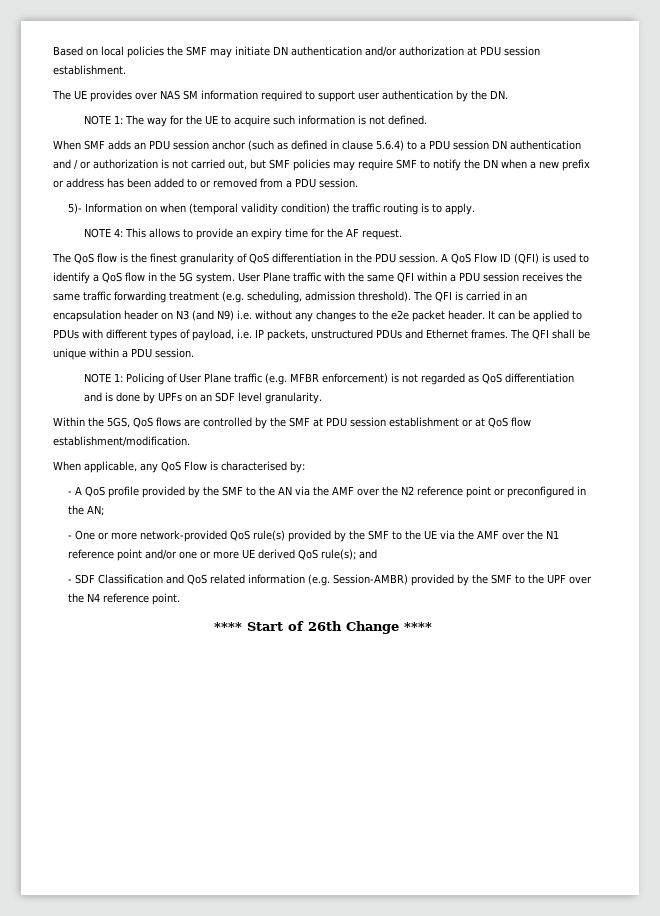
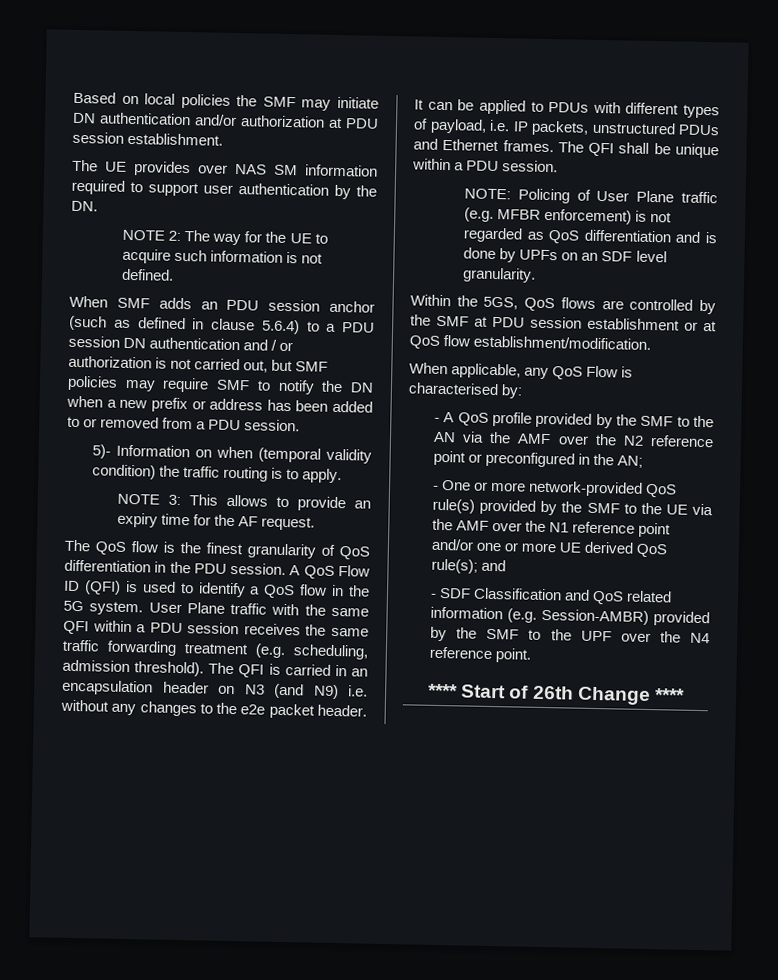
[113,115,123,124] 1: -> [168,230,182,241] 2:
[113,228,123,237] 4: -> [168,494,182,506] 3:
[83,373,123,383] NOTE 1: -> [464,188,512,200] NOTE:

